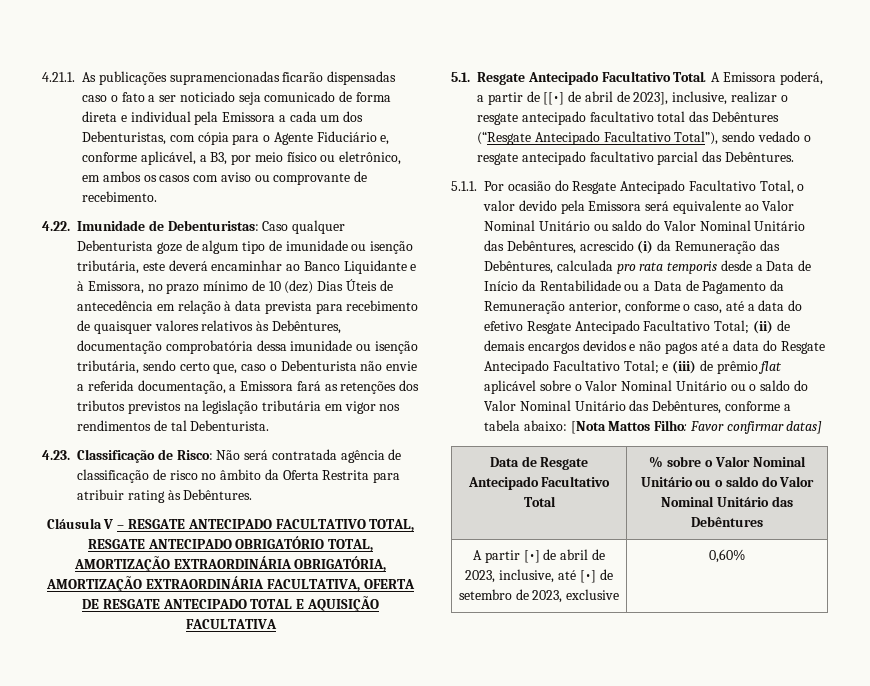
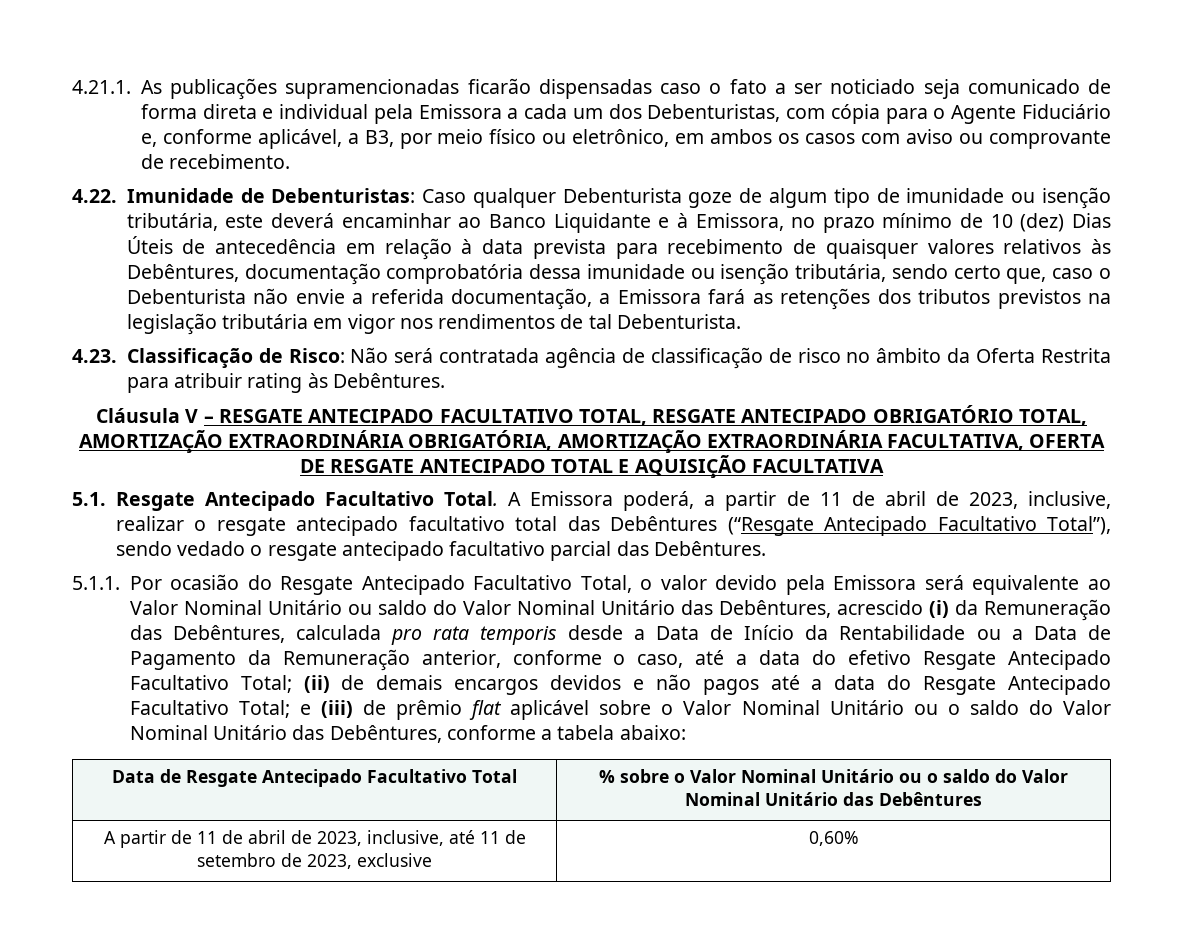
[543,91,669,105] [[•] de abril de 2023], -> [819,491,1018,509] 11 de abril de 2023,
[570,420,823,434] [Nota Mattos Filho: Favor confirmar datas] -> (686, 732) none
[523,550,540,563] [•] -> [170,830,217,844] de 11
[579,570,596,583] [•] -> [479,831,500,844] 11

